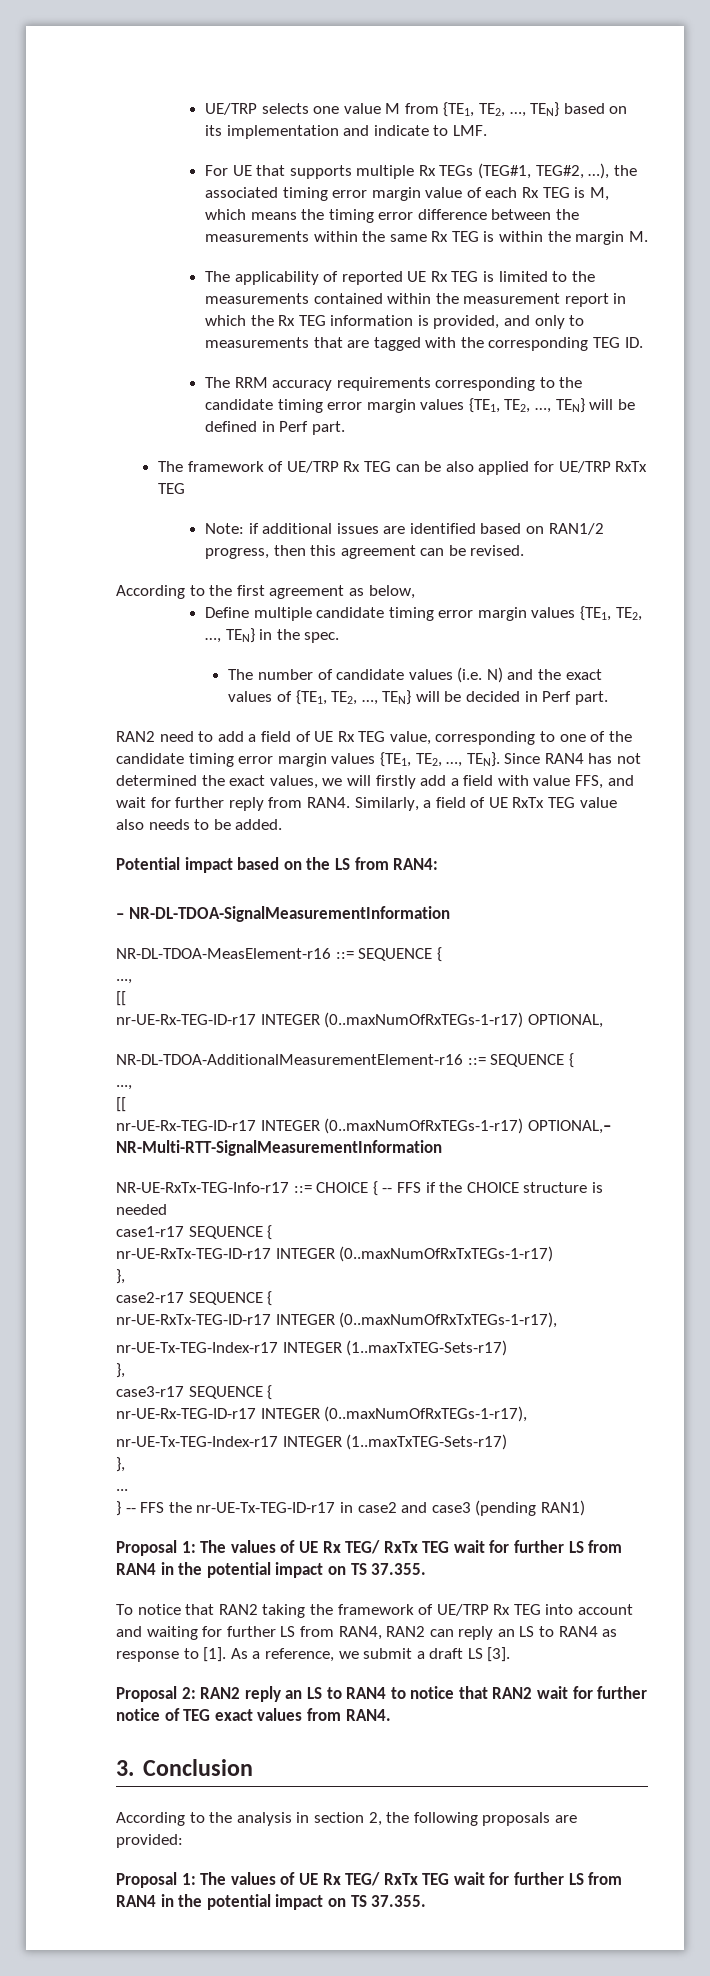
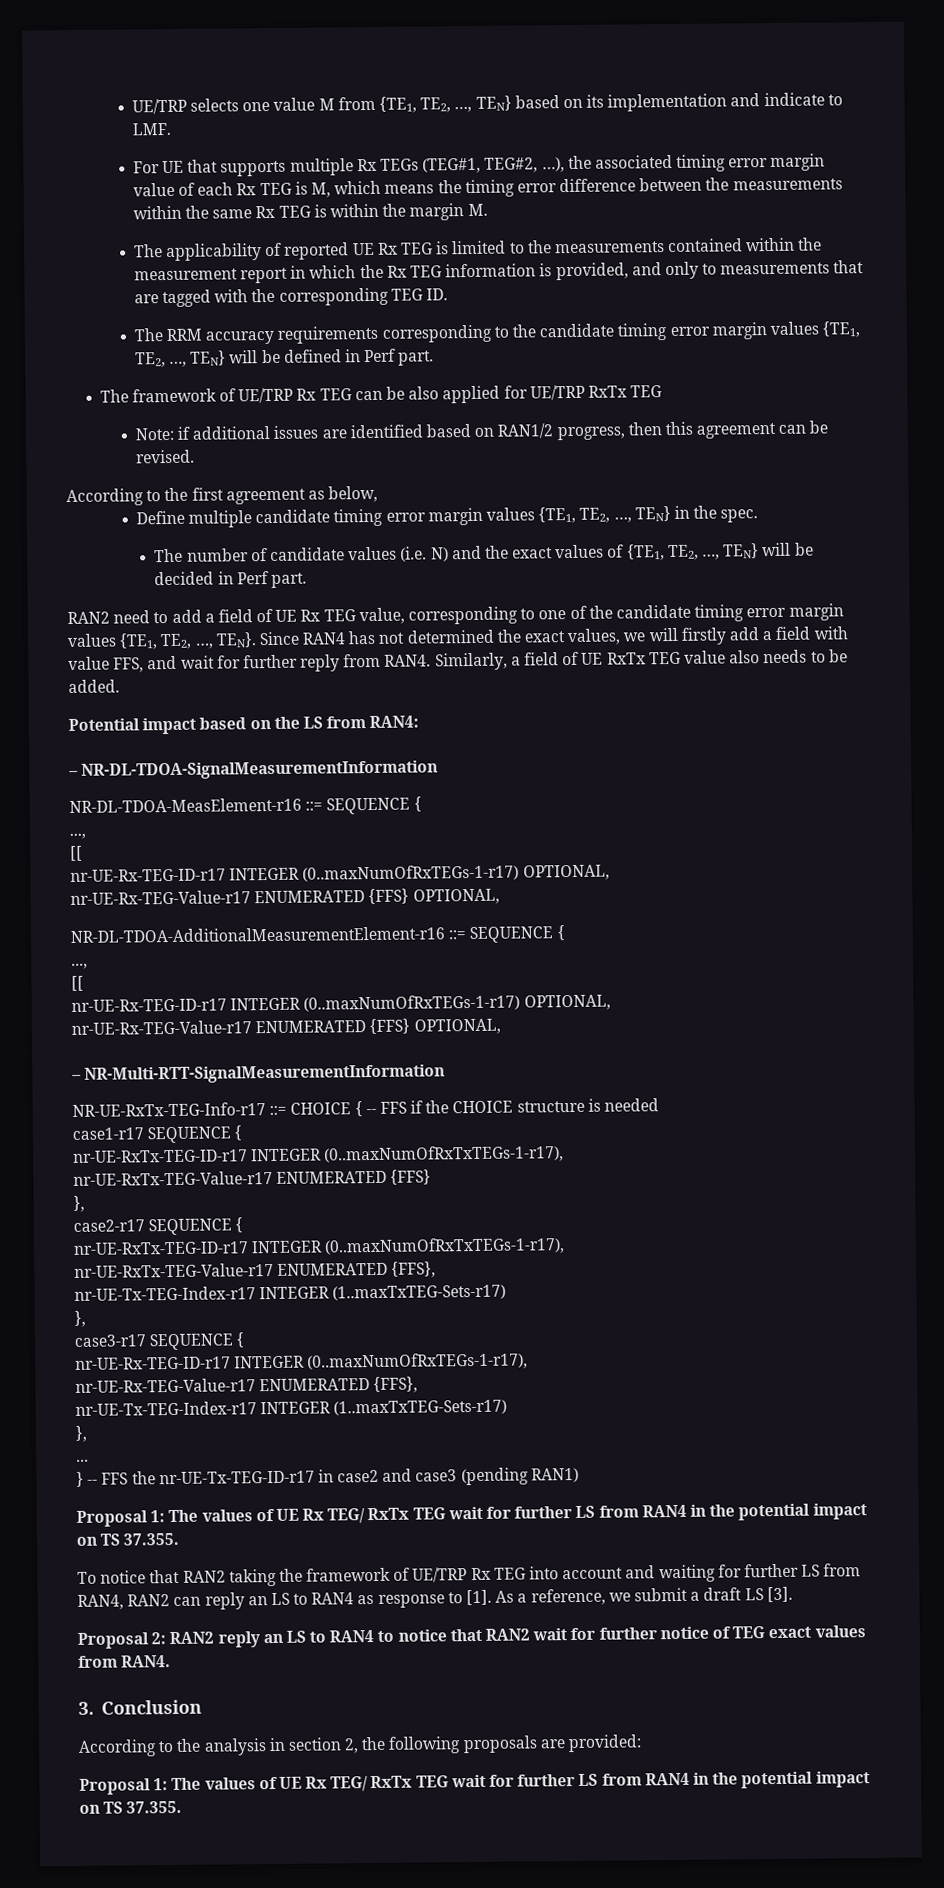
(603, 1021) none -> [70,888,500,905] // nr-UE-Rx-TEG-Value-r17 ENUMERATED {FFS} OPTIONAL,
[527,1120,611,1134] OPTIONAL,– -> [523,994,611,1011] [71,1018,501,1035] [71,1074,81,1080] OPTIONAL, // nr-UE-Rx-TEG-Value-r17 ENUMERATED {FFS} OPTIONAL, // –
[339,1246,554,1262] (0..maxNumOfRxTxTEGs-1-r17) -> [324,1145,565,1164] [73,1169,432,1186] (0..maxNumOfRxTxTEGs-1-r17), // nr-UE-RxTx-TEG-Value-r17 ENUMERATED {FFS}
(558, 1320) none -> [74,1261,437,1278] // nr-UE-RxTx-TEG-Value-r17 ENUMERATED {FFS},
(528, 1414) none -> [75,1376,419,1394] // nr-UE-Rx-TEG-Value-r17 ENUMERATED {FFS},

